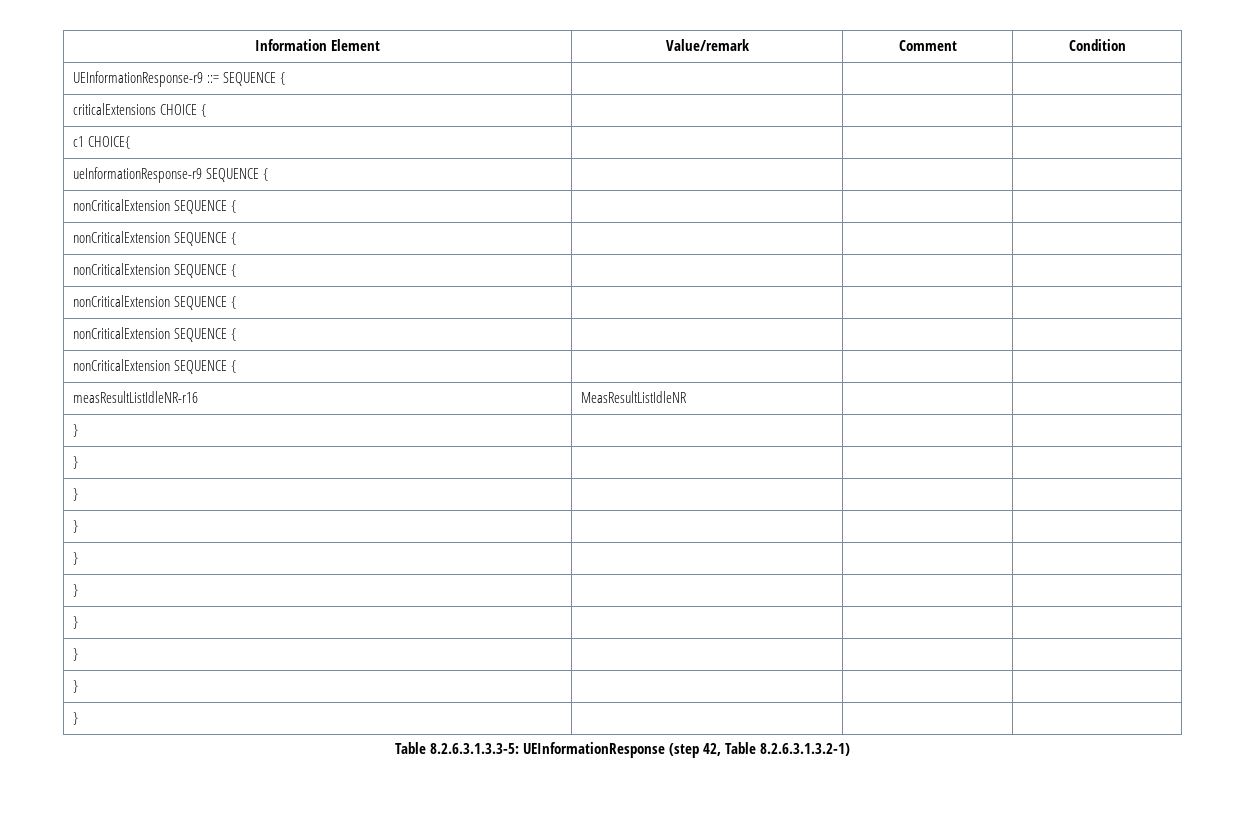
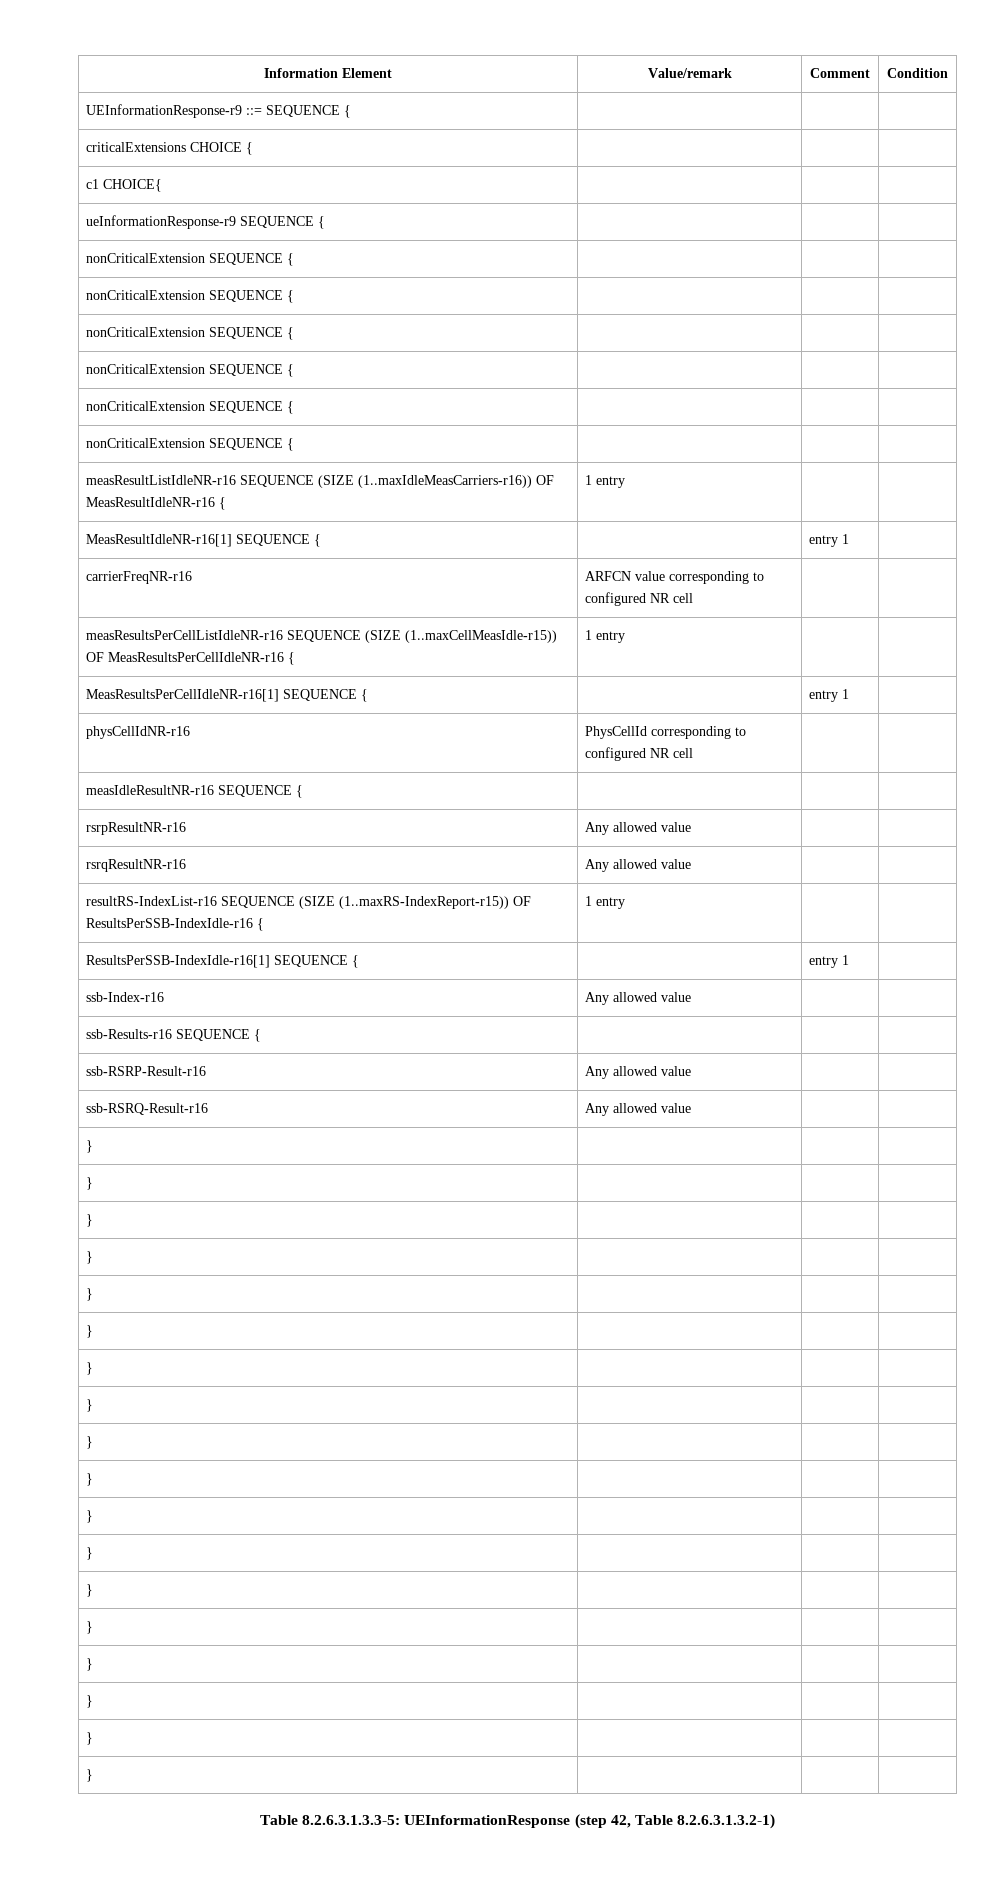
[581,391,688,403] | MeasResultListIdleNR -> [239,475,554,488] [85,497,226,510] [584,475,625,488] [85,534,321,547] [808,534,849,547] [85,571,192,584] [584,571,764,584] [584,592,693,606] [85,630,557,643] [85,652,295,665] [584,630,625,643] [85,689,368,702] [808,689,849,702] [85,726,190,739] [584,726,746,739] [584,747,693,761] [85,785,303,798] [85,822,186,835] [584,822,691,835] [85,859,186,872] [584,859,691,872] [85,896,531,909] [85,918,264,931] [584,896,625,909] [85,955,359,968] [808,955,849,968] [85,992,164,1002] [584,992,691,1005] [85,1029,261,1042] [85,1066,206,1076] [584,1066,691,1079] [85,1103,208,1115] [584,1103,691,1116] [85,1140,93,1153] [85,1177,93,1190] [85,1214,93,1227] [85,1251,93,1264] [85,1288,93,1301] [85,1325,93,1338] [85,1362,93,1375] [85,1399,93,1412] SEQUENCE (SIZE (1..maxIdleMeasCarriers-r16)) OF MeasResultIdleNR-r16 { | 1 entry | | // MeasResultIdleNR-r16[1] SEQUENCE { | | entry 1 | // carrierFreqNR-r16 | ARFCN value corresponding to configured NR cell | | // measResultsPerCellListIdleNR-r16 SEQUENCE (SIZE (1..maxCellMeasIdle-r15)) OF MeasResultsPerCellIdleNR-r16 { | 1 entry | | // MeasResultsPerCellIdleNR-r16[1] SEQUENCE { | | entry 1 | // physCellIdNR-r16 | PhysCellId corresponding to configured NR cell | | // measIdleResultNR-r16 SEQUENCE { | | | // rsrpResultNR-r16 | Any allowed value | | // rsrqResultNR-r16 | Any allowed value | | // resultRS-IndexList-r16 SEQUENCE (SIZE (1..maxRS-IndexReport-r15)) OF ResultsPerSSB-IndexIdle-r16 { | 1 entry | | // ResultsPerSSB-IndexIdle-r16[1] SEQUENCE { | | entry 1 | // ssb-Index-r16 | Any allowed value | | // ssb-Results-r16 SEQUENCE { | | | // ssb-RSRP-Result-r16 | Any allowed value | | // ssb-RSRQ-Result-r16 | Any allowed value | | // } | | | // } | | | // } | | | // } | | | // } | | | // } | | | // } | | | // } |

